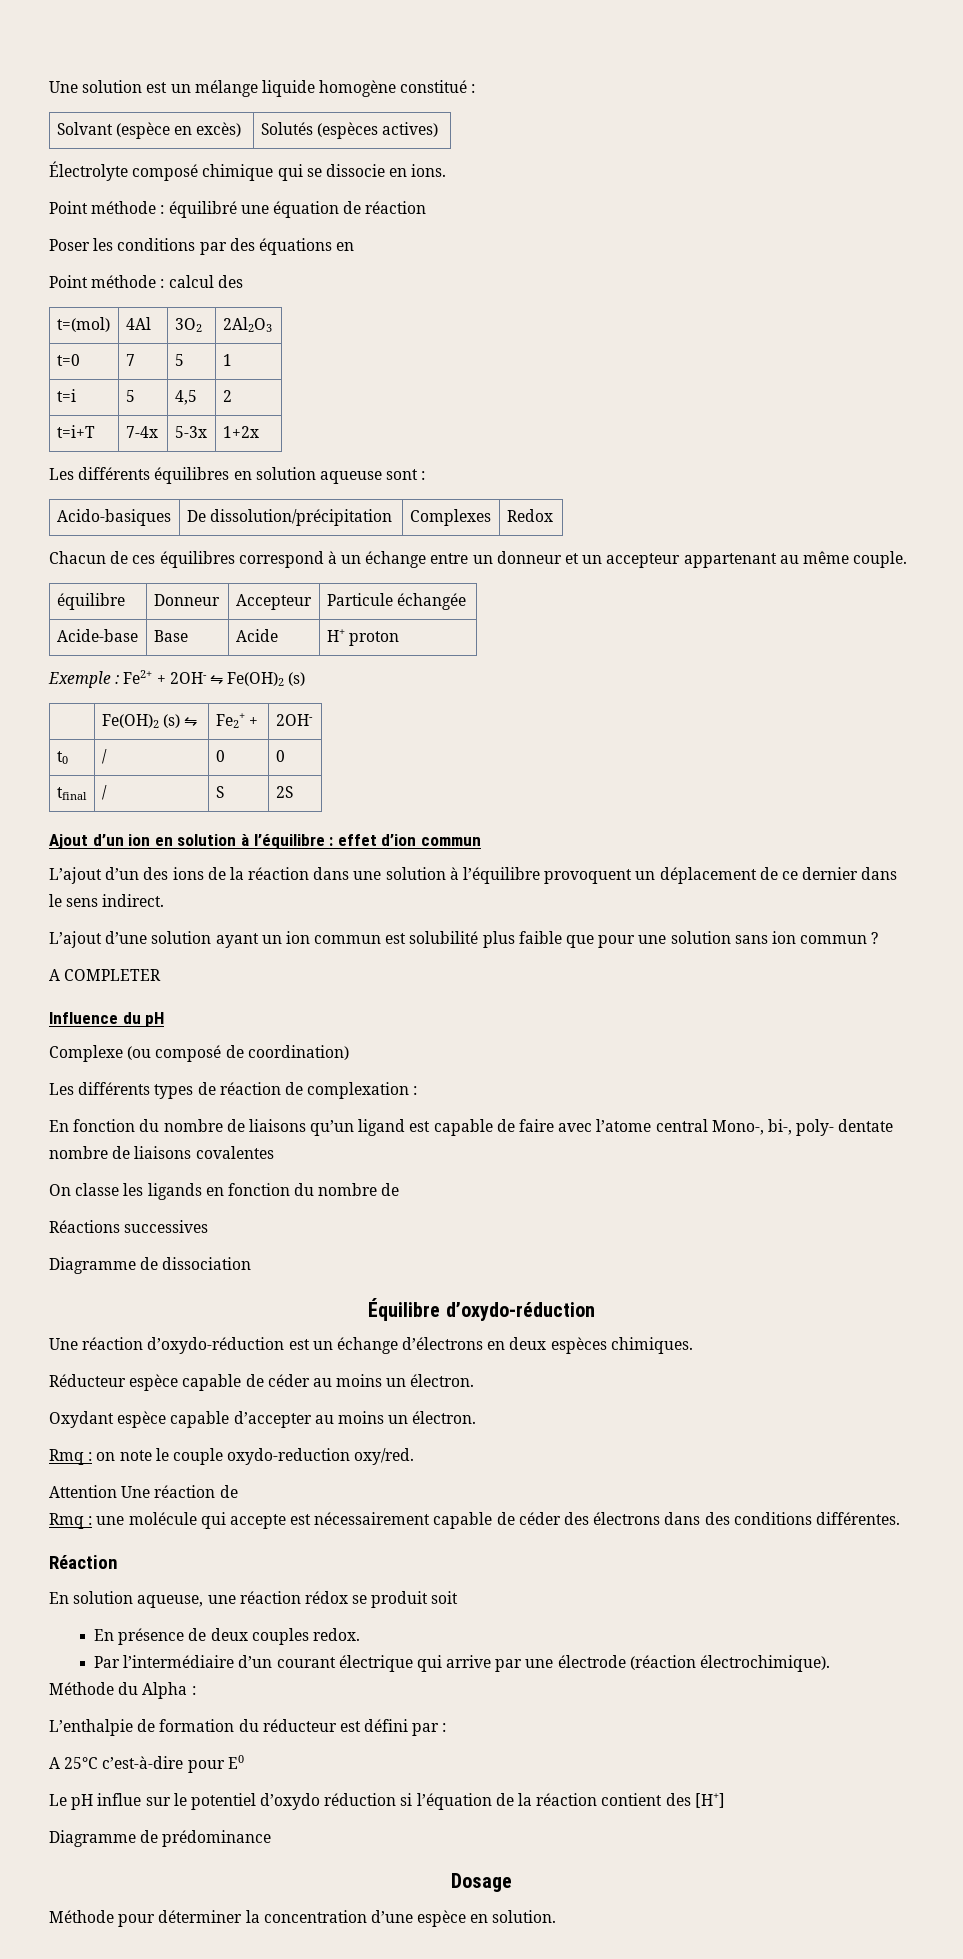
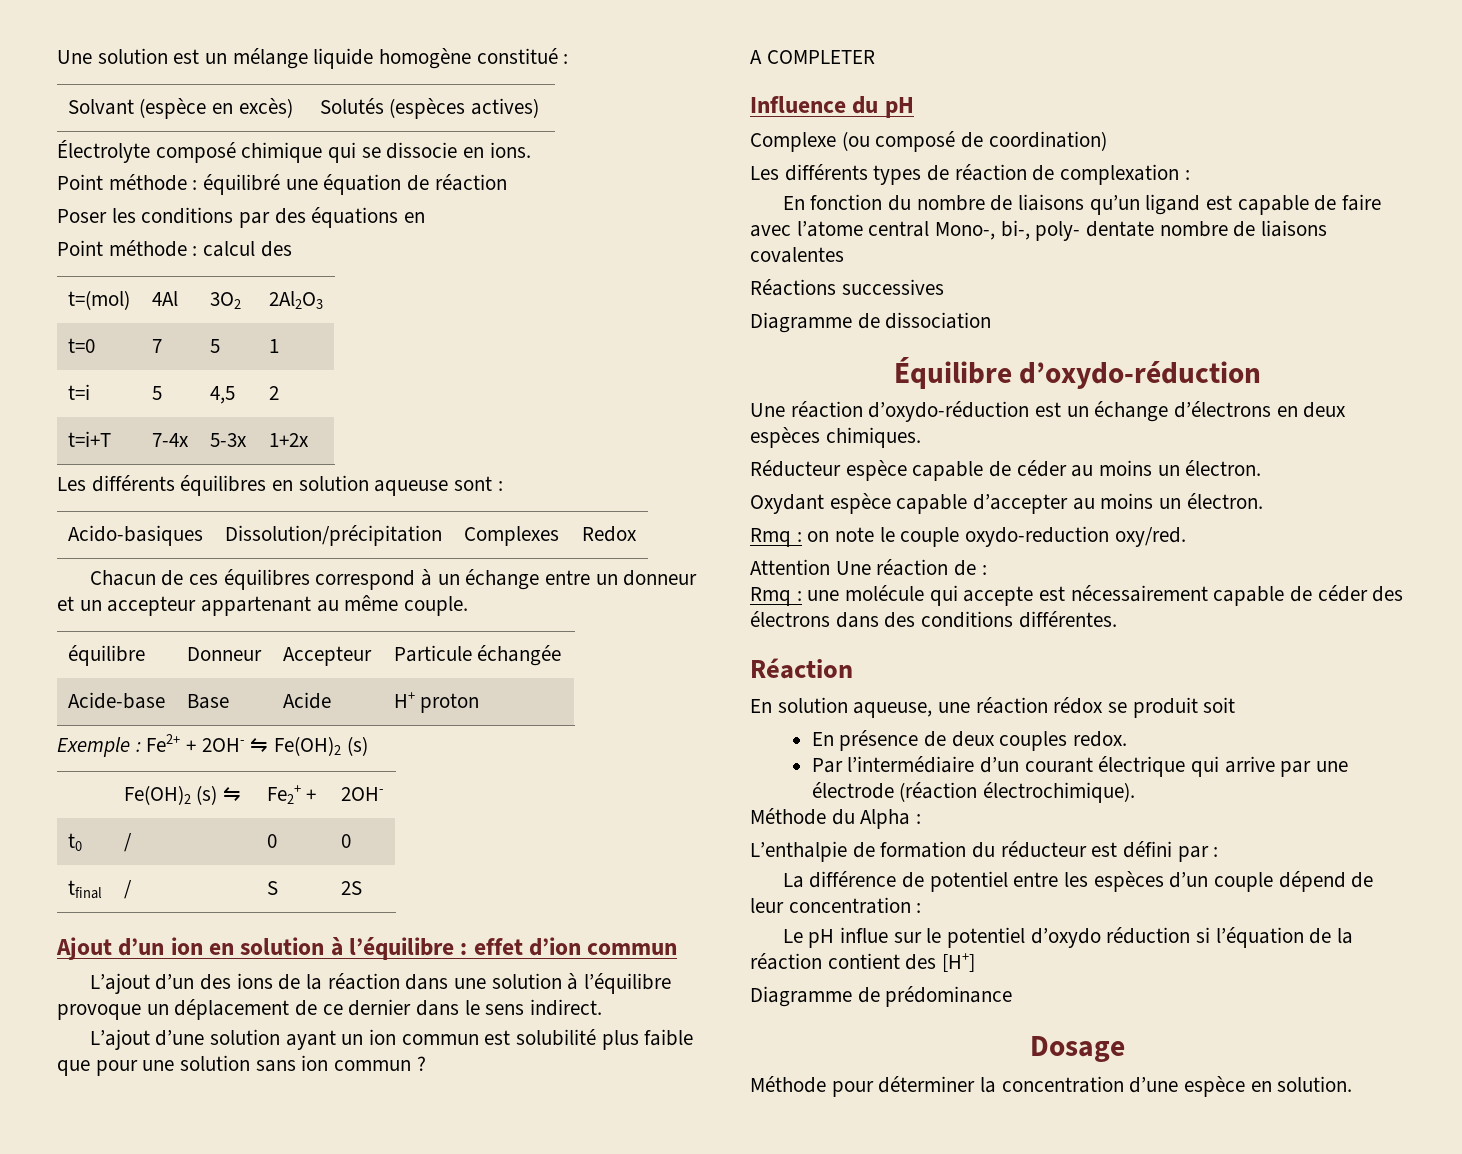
[186,509,392,526] De dissolution/précipitation -> [224,525,442,546] Dissolution/précipitation
[544,869,633,884] provoquent -> [57,1004,141,1020] provoque
[49,1183,400,1200] // On classe les ligands en fonction du nombre de -> (844, 255) none
(238, 1491) none -> [981,565,987,575] :
[49,1755,244,1773] A 25°C c’est-à-dire pour E0 -> [782,871,1374,892] [750,897,922,914] La différence de potentiel entre les espèces d’un couple dépend de leur concentration :

